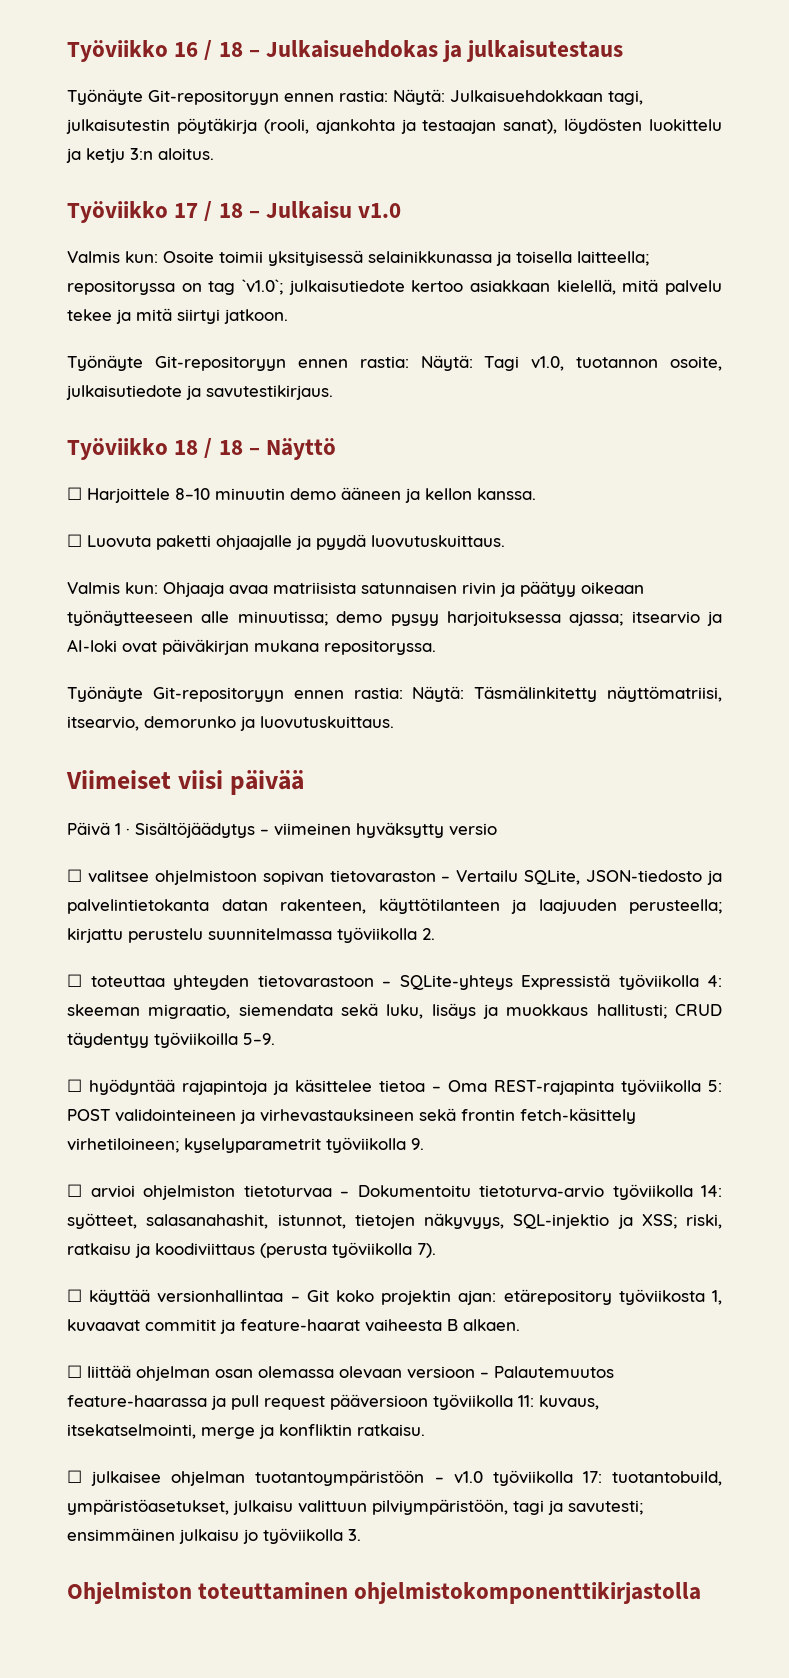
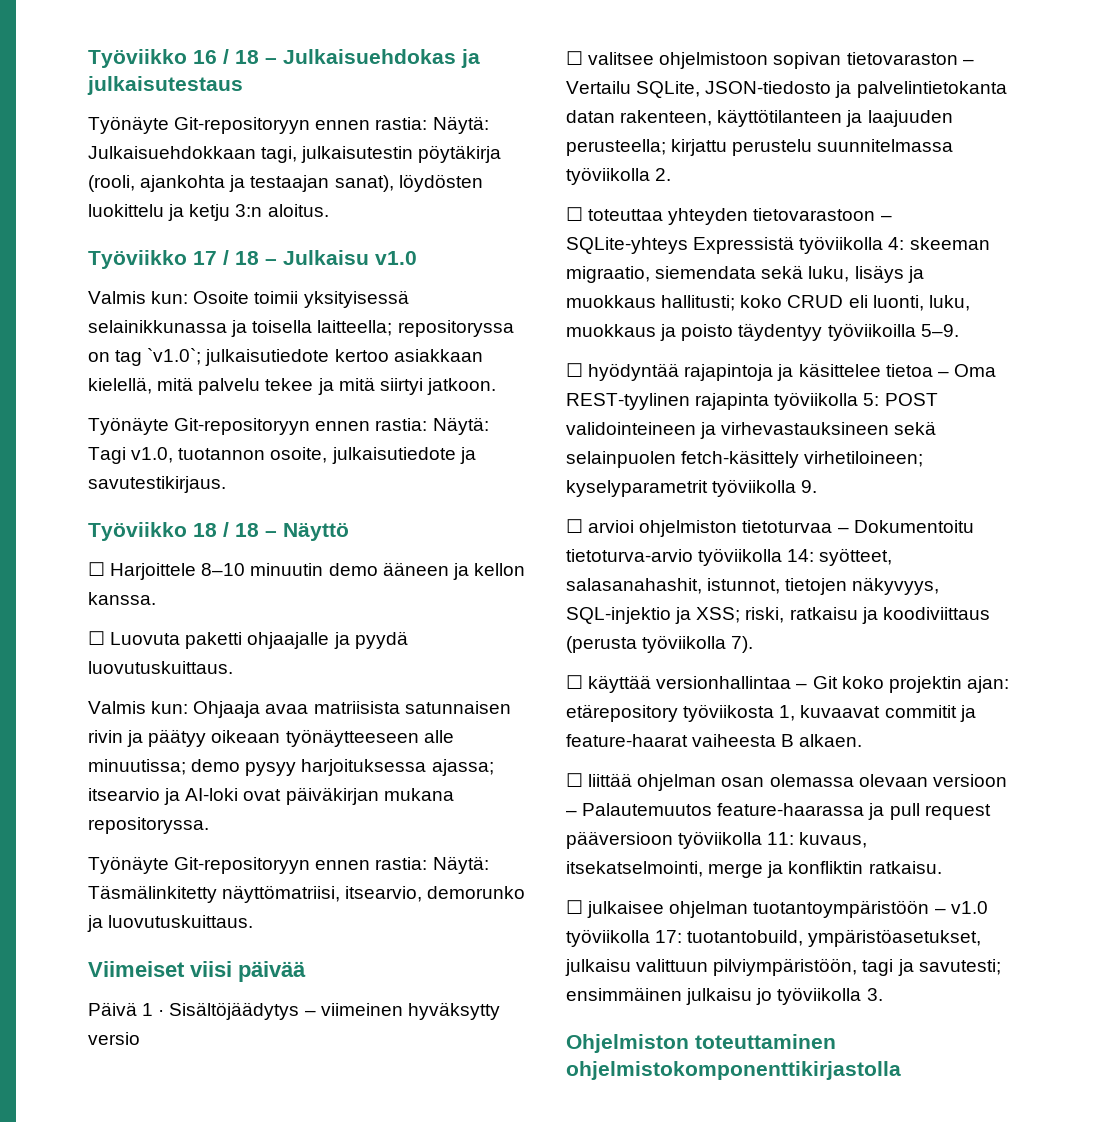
[675,1004,722,1016] CRUD -> [740,295,970,311] [566,324,734,341] koko CRUD eli luonti, luku, muokkaus ja poisto
[494,1080,614,1095] REST-rajapinta -> [566,393,770,410] REST-tyylinen rajapinta
[461,1109,515,1121] frontin -> [566,451,676,468] selainpuolen

